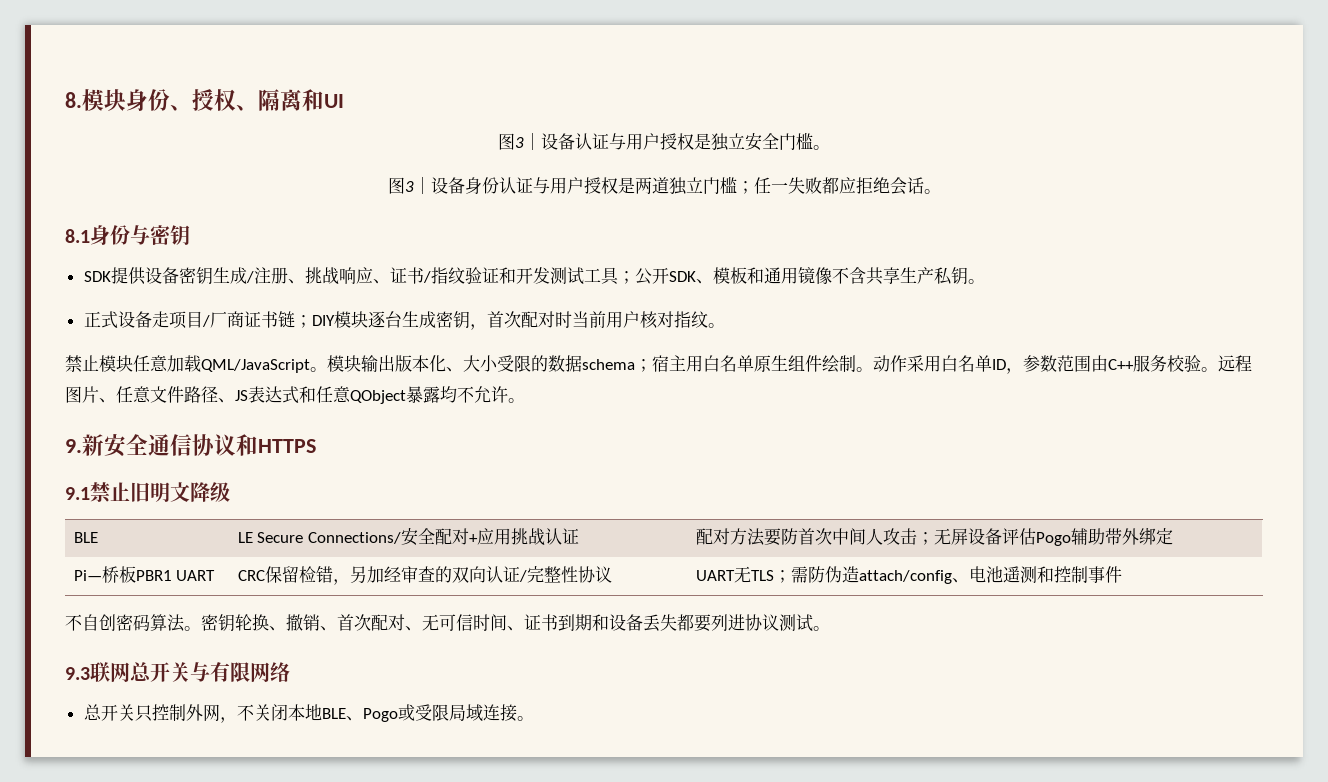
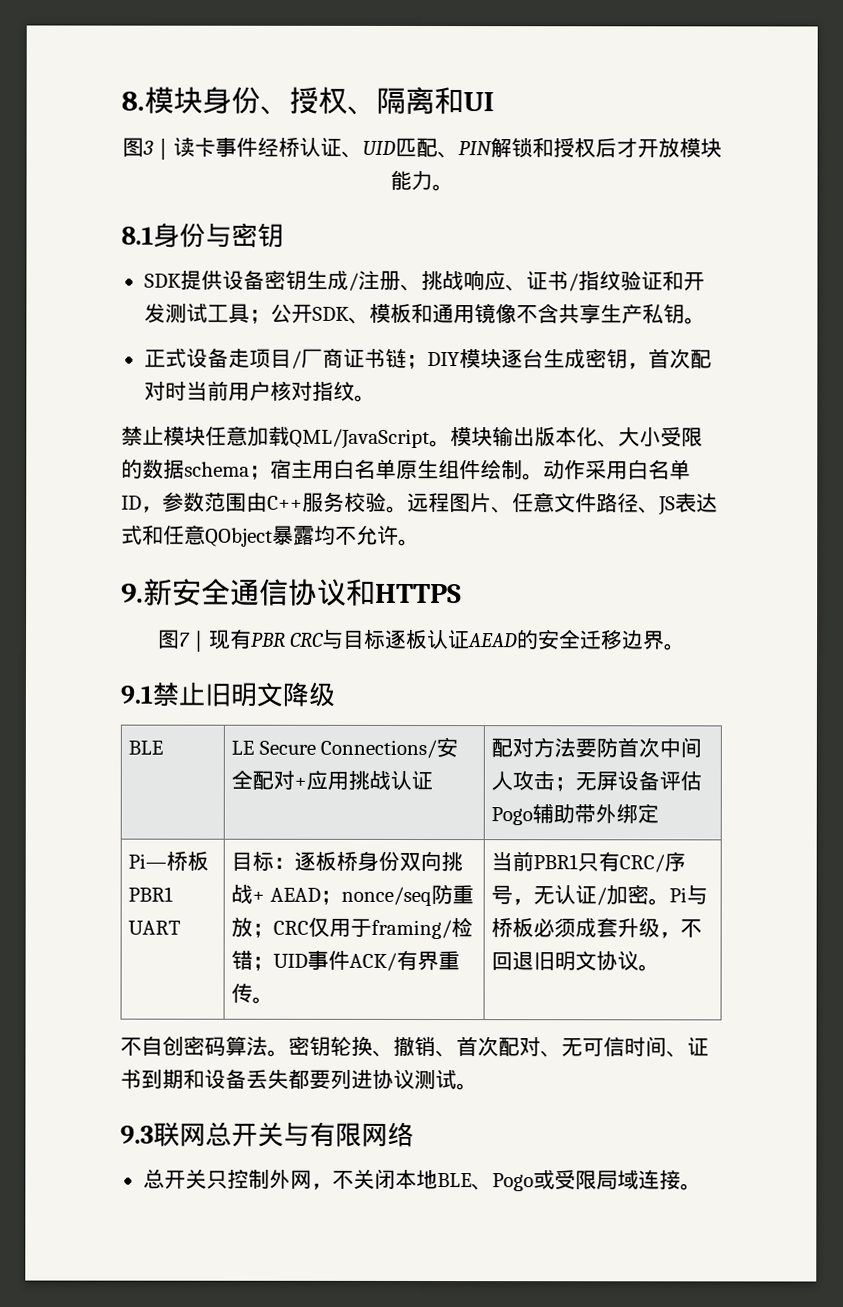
[541,132,830,151] [387,176,924,195] 设备认证与用户授权是独立安全门槛。 // 图3｜设备身份认证与用户授权是两道独立门槛；任一失败都应拒绝会话 -> [173,137,722,159] [390,169,433,191] 读卡事件经桥认证、UID匹配、PIN解锁和授权后才开放模块能力
(316, 446) none -> [157,628,687,652] // 图7｜现有PBR CRC与目标逐板认证AEAD的安全迁移边界。
[237,566,612,585] [695,566,1122,584] CRC保留检错，另加经审查的双向认证/完整性协议 | UART无TLS；需防伪造attach/config、电池遥测和控制事件 -> [231,850,464,872] [231,884,474,907] [231,917,474,940] [231,949,461,971] [231,982,275,1004] [491,851,687,873] [491,884,709,906] [491,917,703,939] [491,951,661,972] 目标：逐板桥身份双向挑战+ AEAD；nonce/seq防重放；CRC仅用于framing/检错；UID事件ACK/有界重传。 | 当前PBR1只有CRC/序号，无认证/加密。Pi与桥板必须成套升级，不回退旧明文协议。

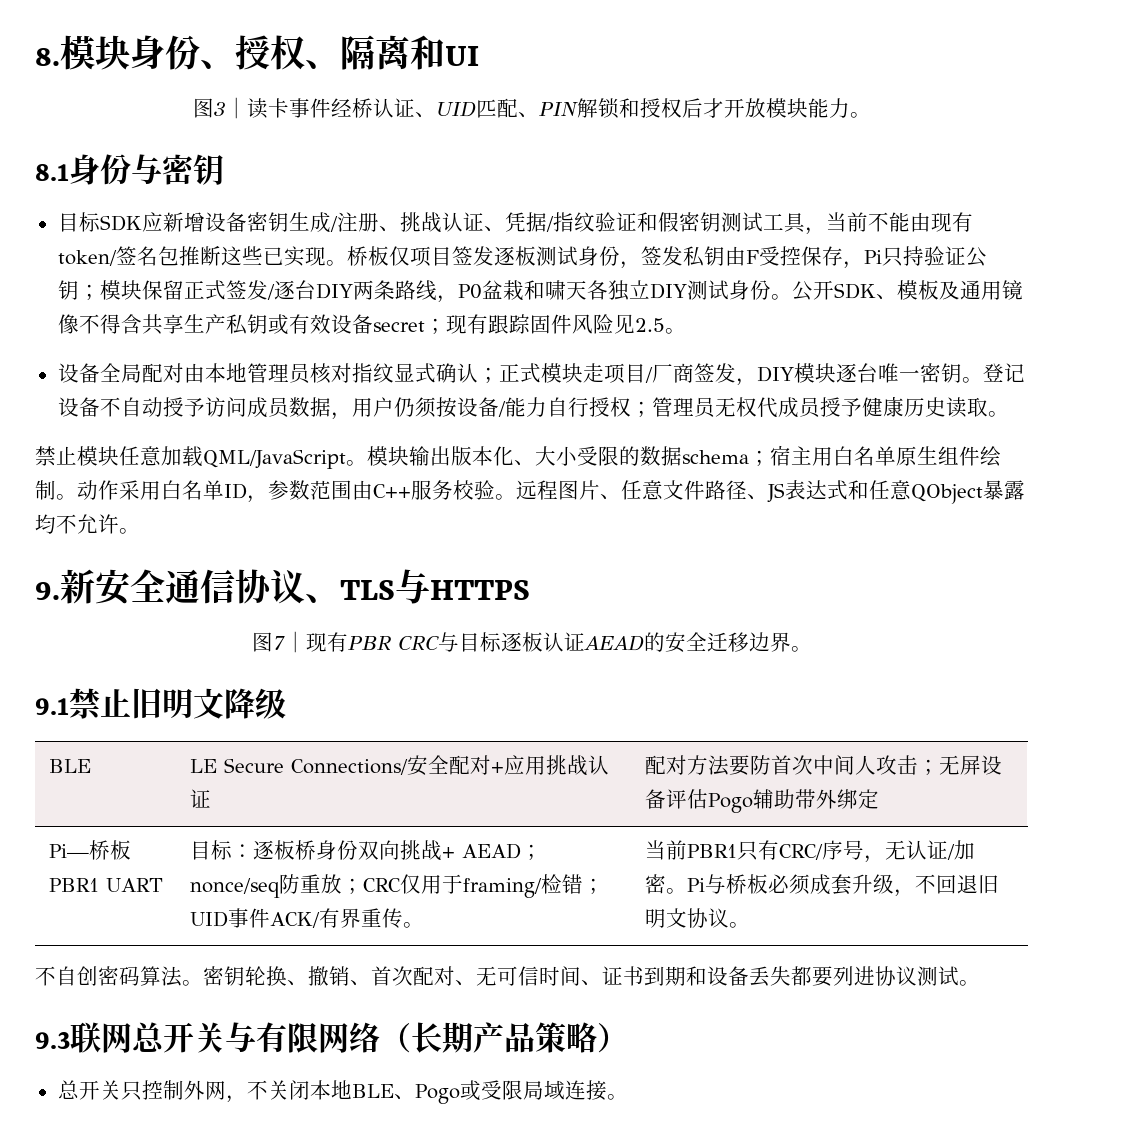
[143,270,223,290] SDK提供 -> [57,212,205,232] 目标SDK应新增
[462,270,569,292] 响应、证书 -> [441,212,547,232] 认证、凭据
[682,271,705,292] [143,303,166,323] 开发 -> [657,212,721,232] 假密钥
[248,309,271,324] ； -> [804,212,973,235] [57,246,987,269] [57,280,792,303] ，当前不能由现有token/签名包推断这些已实现。桥板仅项目签发逐板测试身份，签发私钥由F受控保存，Pi只持验证公钥；模块保留正式签发/逐台DIY两条路线，P0盆栽和啸天各独立DIY测试身份。
[410,302,433,324] 和 -> [938,281,960,300] 及
(538, 314) none -> [99,314,121,334] 得
[683,317,706,325] [143,347,229,368] 。 // 正式设备 -> [267,314,686,335] [57,363,583,384] 或有效设备secret；现有跟踪固件风险见2.5。 // 设备全局配对由本地管理员核对指纹显式确认；正式模块
[342,347,428,370] 证书链； -> [693,363,757,386] 签发，
[542,348,712,370] [143,380,355,401] 生成密钥，首次配对时当前用户核对指纹 -> [877,363,1025,383] [57,397,988,420] 唯一密钥。登记设备不自动授予访问成员数据，用户仍须按设备/能力自行授权；管理员无权代成员授予健康历史读取
[346,578,376,606] 和 -> [305,569,430,604] 、TLS与
(414, 1134) none -> [380,1022,628,1053] （长期产品策略）

